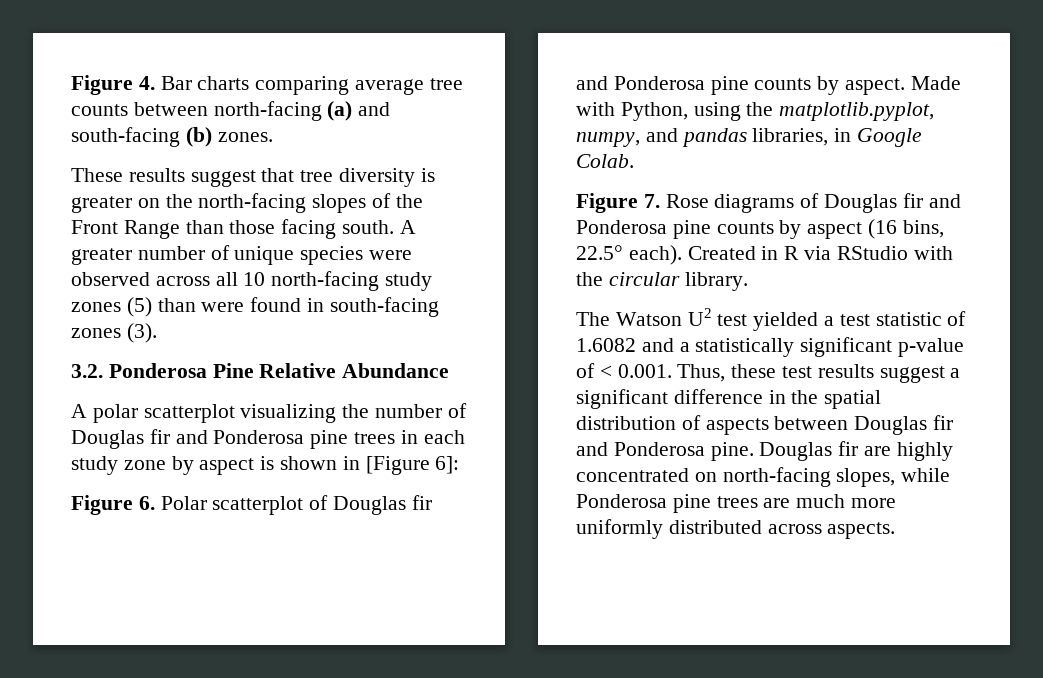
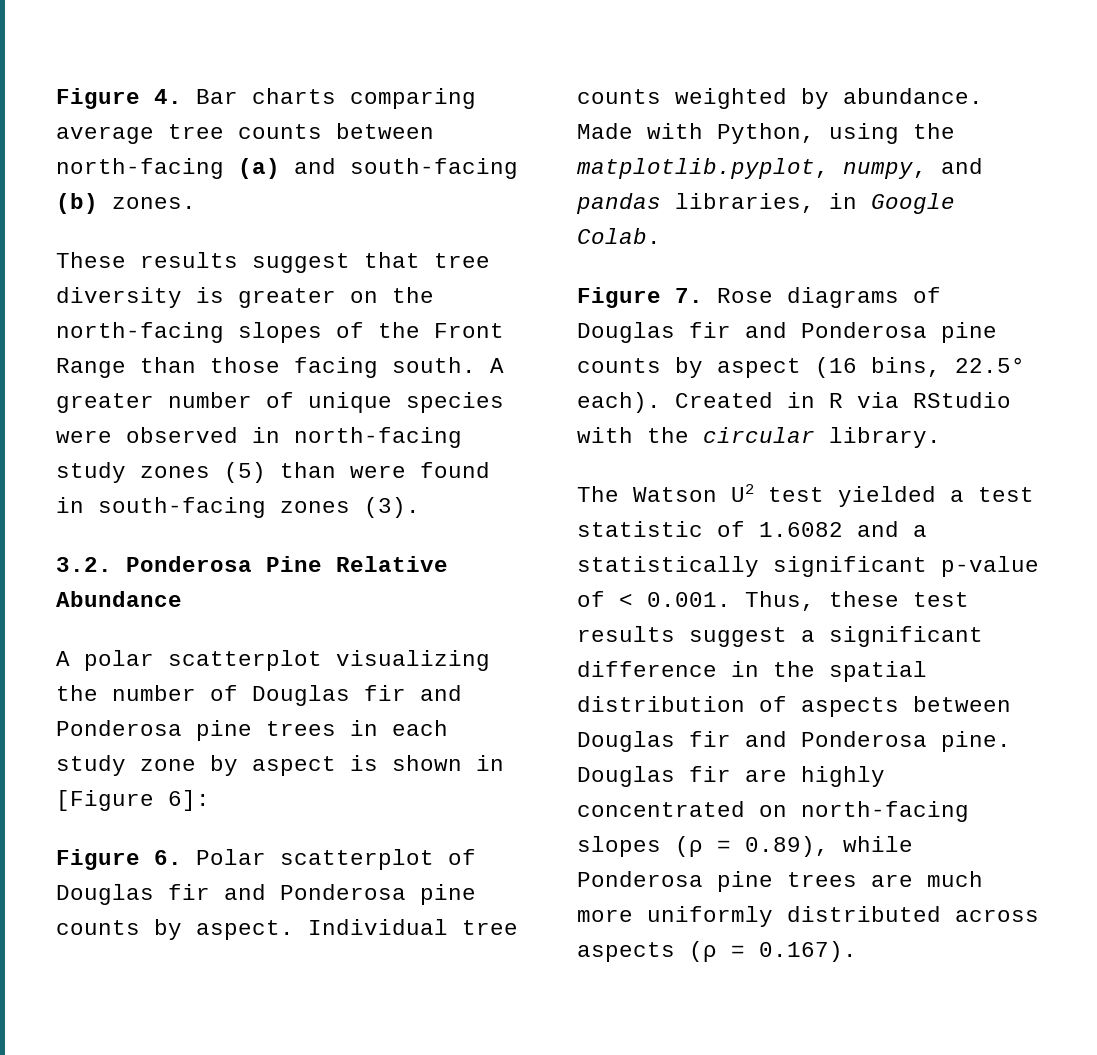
[155,272,266,286] across all 10 -> [252,427,280,443] in
(906, 86) none -> [308,919,518,935] [577,88,983,109] Individual tree counts weighted by abundance.
[836,468,896,487] slopes, -> [577,836,829,857] slopes (ρ = 0.89),
[827,522,896,539] aspects. -> [577,941,857,962] aspects (ρ = 0.167).

